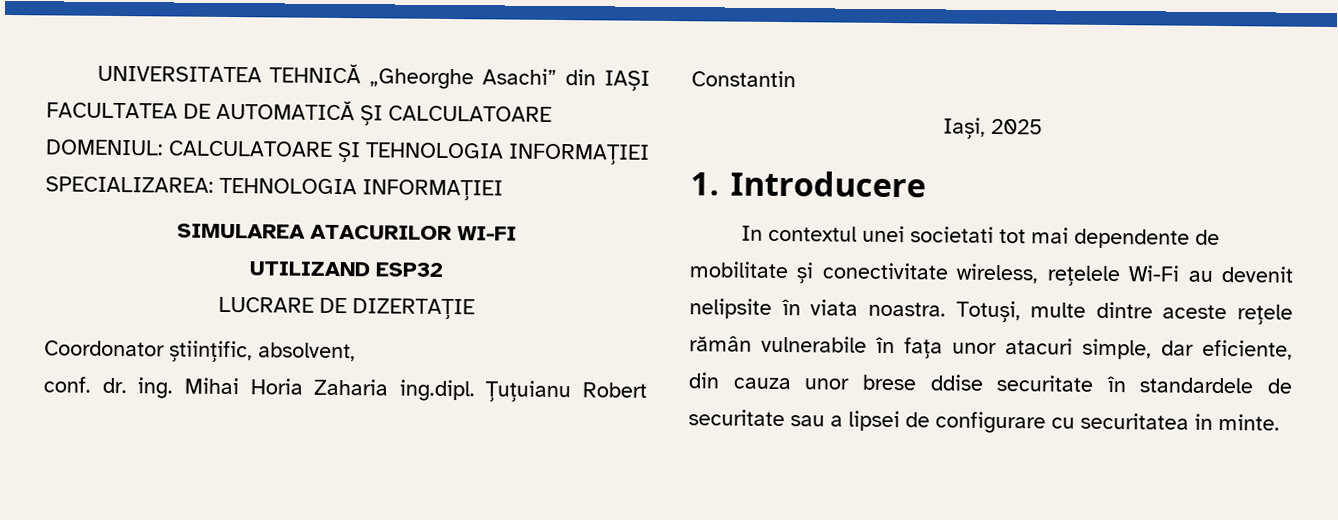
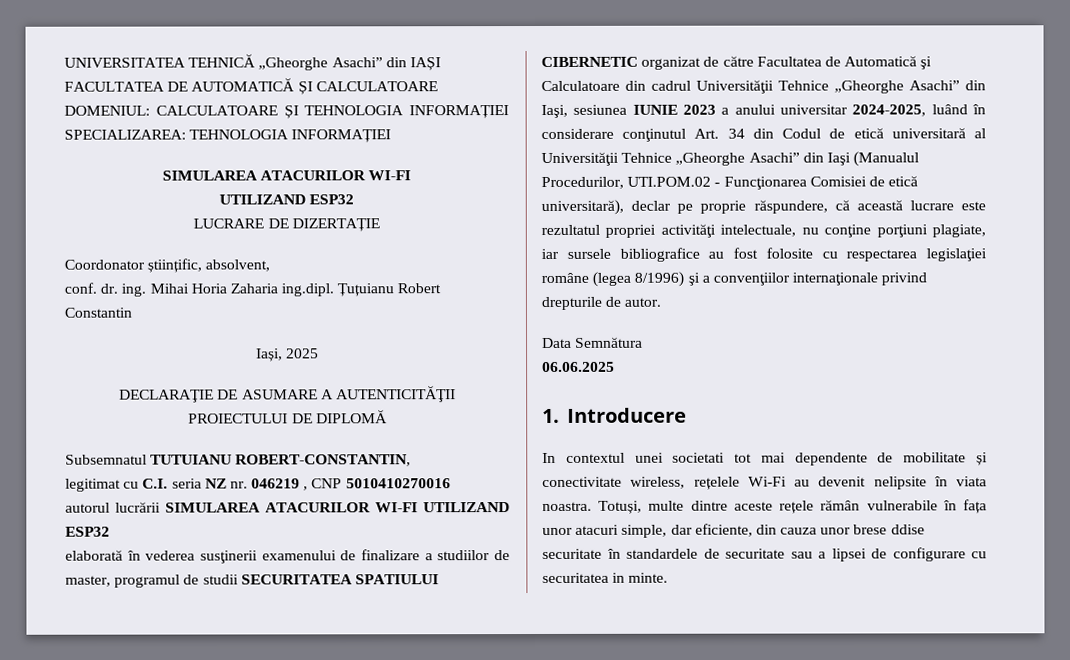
(1043, 126) none -> [119,385,456,403] [188,409,388,424] [65,454,412,467] [65,478,451,492] [65,501,510,513] [65,526,110,537] [65,549,511,564] [65,574,439,588] [541,55,933,70] [541,79,986,94] [541,104,986,118] [541,127,986,142] [541,151,920,167] [541,175,919,190] [541,199,986,215] [541,223,986,238] [541,247,987,262] [541,271,928,287] [541,296,662,310] [542,336,644,348] [542,361,615,372] // DECLARAŢIE DE ASUMARE A AUTENTICITĂŢII // PROIECTULUI DE DIPLOMĂ // Subsemnatul TUTUIANU ROBERT-CONSTANTIN, // legitimat cu C.I. seria NZ nr. 046219 , CNP 5010410270016 // autorul lucrării SIMULAREA ATACURILOR WI-FI UTILIZAND ESP32 // elaborată în vederea susţinerii examenului de finalizare a studiilor de master, programul de studii SECURITATEA SPATIULUI CIBERNETIC organizat de către Facultatea de Automatică şi Calculatoare din cadrul Universităţii Tehnice „Gheorghe Asachi” din Iaşi, sesiunea IUNIE 2023 a anului universitar 2024-2025, luând în considerare conţinutul Art. 34 din Codul de etică universitară al Universităţii Tehnice „Gheorghe Asachi” din Iaşi (Manualul Procedurilor, UTI.POM.02 - Funcţionarea Comisiei de etică universitară), declar pe proprie răspundere, că această lucrare este rezultatul propriei activităţi intelectuale, nu conţine porţiuni plagiate, iar sursele bibliografice au fost folosite cu respectarea legislaţiei române (legea 8/1996) şi a convenţiilor internaţionale privind drepturile de autor. // Data Semnătura // 06.06.2025

